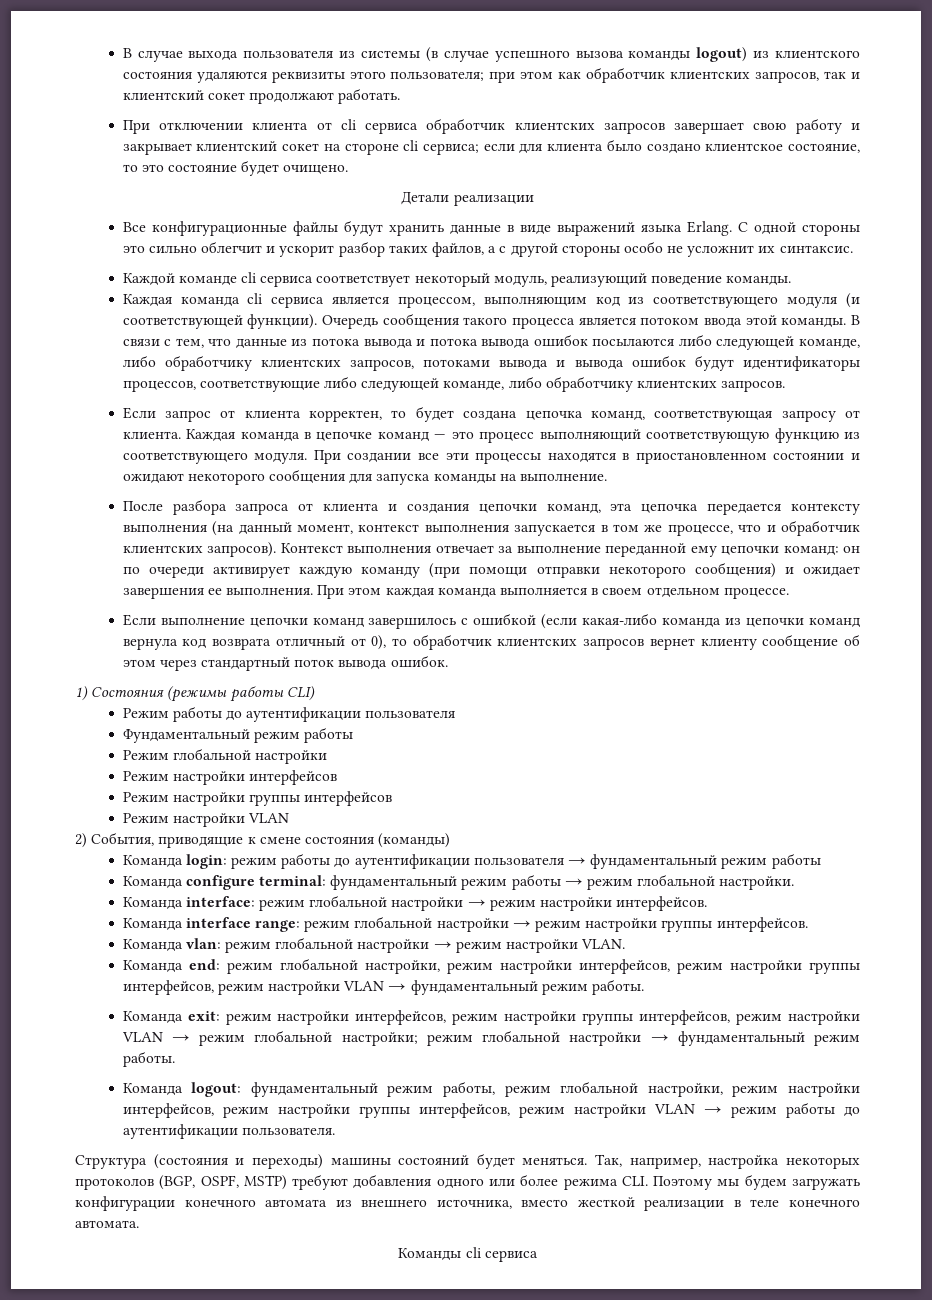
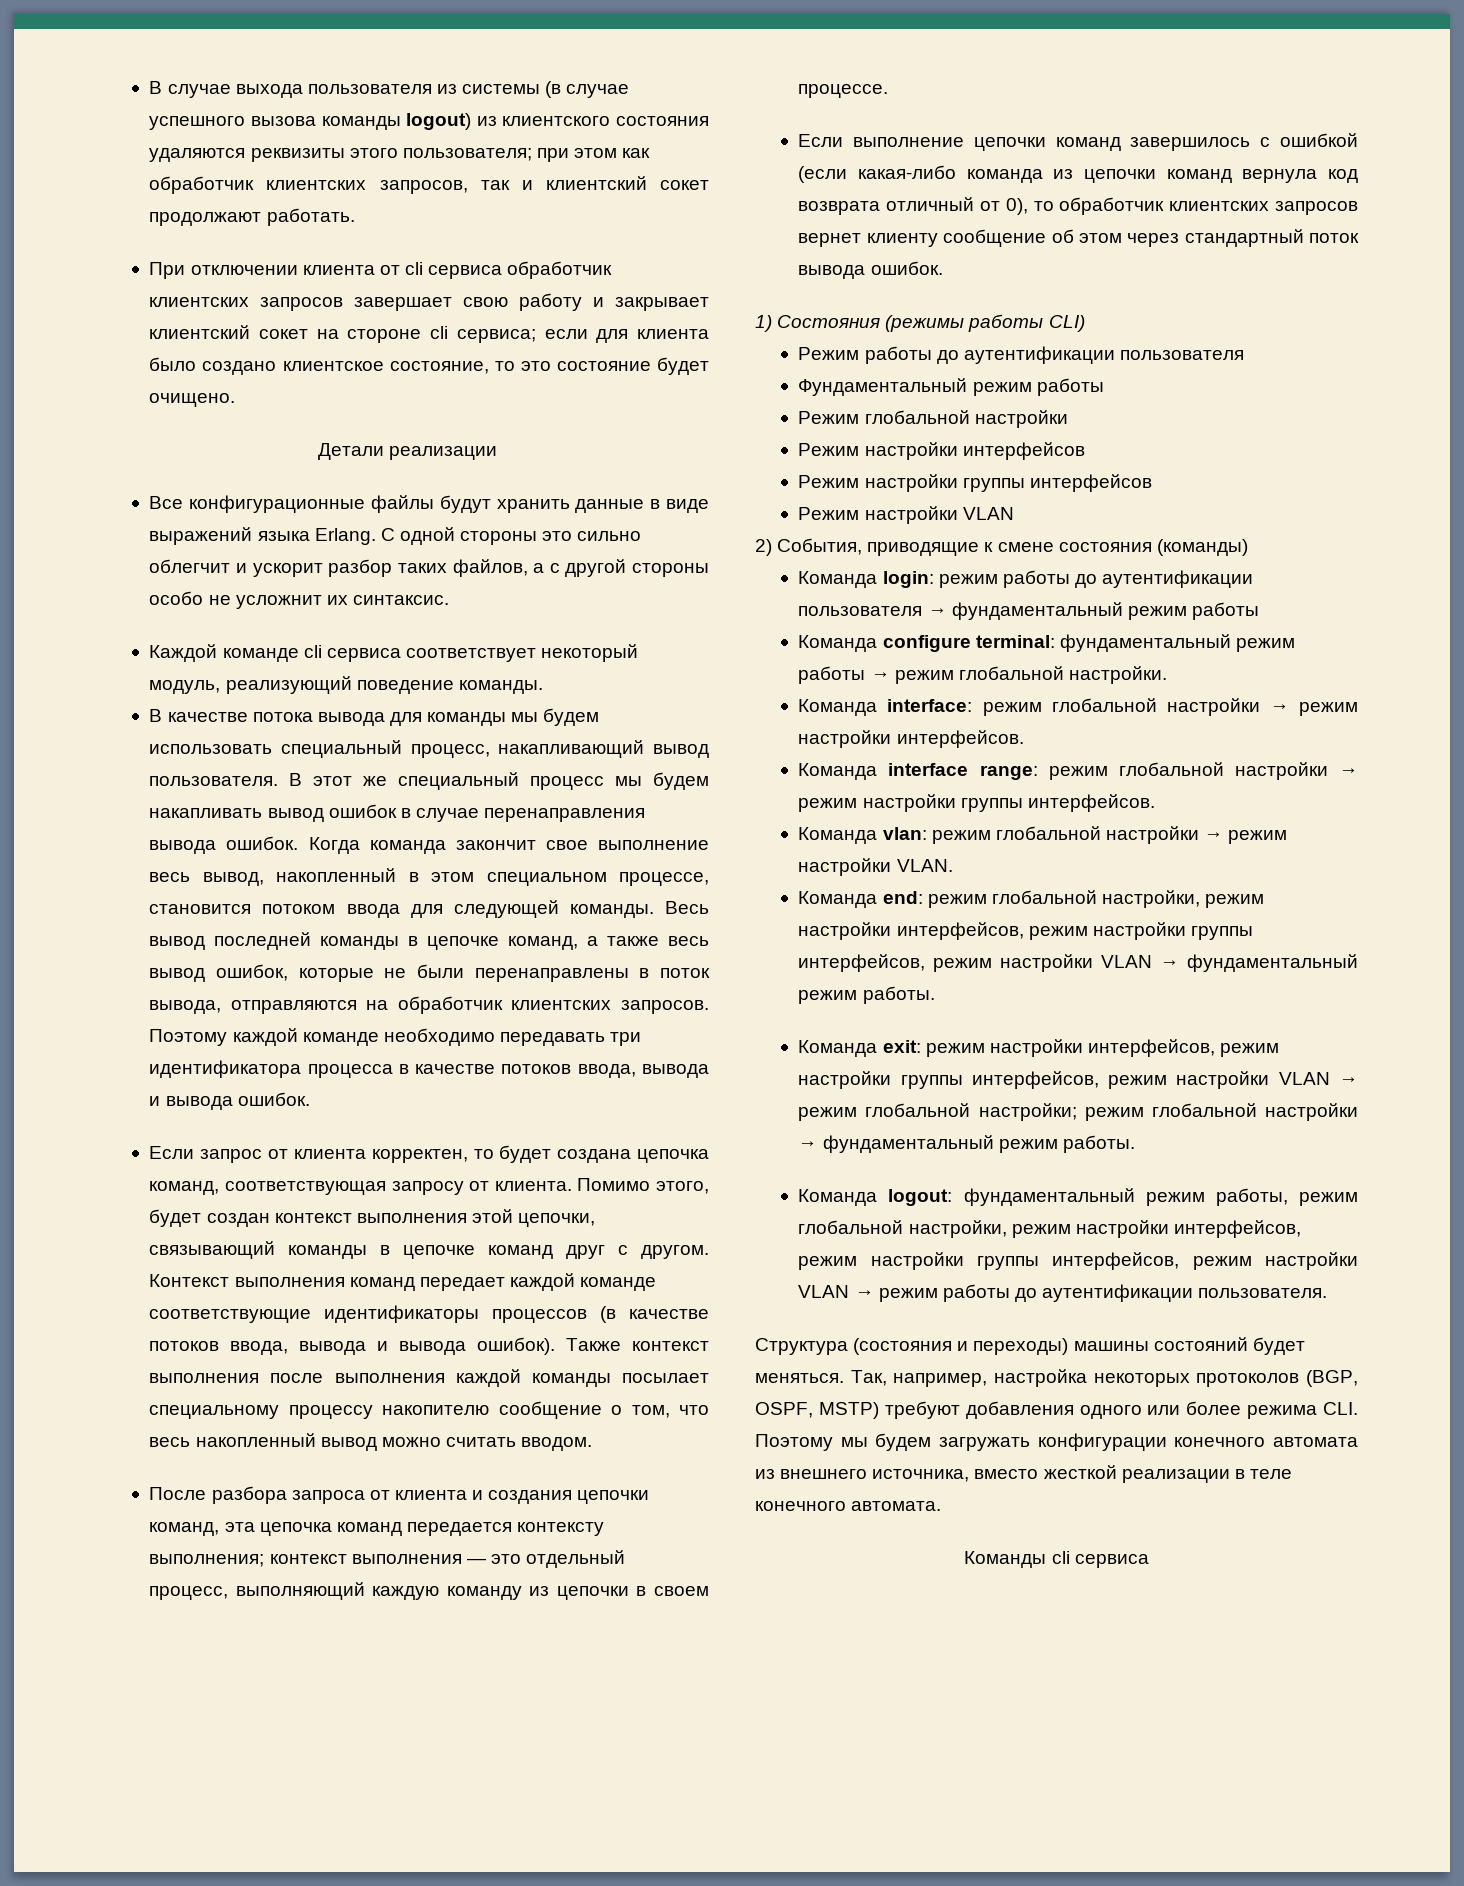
[122,293,861,308] [122,313,860,329] [122,334,860,350] [122,355,860,371] [122,376,786,392] Каждая команда cli сервиса является процессом, выполняющим код из соответствующего модуля (и соответствующей функции). Очередь сообщения такого процесса является потоком ввода этой команды. В связи с тем, что данные из потока вывода и потока вывода ошибок посылаются либо следующей команде, либо обработчику клиентских запросов, потоками вывода и вывода ошибок будут идентификаторы процессов, соответствующие либо следующей команде, либо обработчику клиентских запросов. -> [149,708,600,726] [149,740,709,758] [149,772,709,790] [149,804,646,822] [149,836,709,854] [149,868,710,886] [149,900,709,918] [149,932,709,950] [149,964,711,982] [149,996,709,1014] [149,1028,642,1046] [149,1060,709,1078] [149,1092,310,1110] В качестве потока вывода для команды мы будем использовать специальный процесс, накапливающий вывод пользователя. В этот же специальный процесс мы будем накапливать вывод ошибок в случае перенаправления вывода ошибок. Когда команда закончит свое выполнение весь вывод, накопленный в этом специальном процессе, становится потоком ввода для следующей команды. Весь вывод последней команды в цепочке команд, а также весь вывод ошибок, которые не были перенаправлены в поток вывода, отправляются на обработчик клиентских запросов. Поэтому каждой команде необходимо передавать три идентификатора процесса в качестве потоков ввода, вывода и вывода ошибок.
[186,428,861,443] [122,450,861,464] [122,469,607,485] Каждая команда в цепочке команд — это процесс выполняющий соответствующую функцию из соответствующего модуля. При создании все эти процессы находятся в приостановленном состоянии и ожидают некоторого сообщения для запуска команды на выполнение. -> [577,1178,709,1194] [149,1209,596,1227] [149,1241,709,1259] [149,1273,657,1291] [149,1305,709,1323] [149,1337,709,1355] [149,1369,709,1387] [149,1401,710,1419] [149,1433,593,1451] Помимо этого, будет создан контекст выполнения этой цепочки, связывающий команды в цепочке команд друг с другом. Контекст выполнения команд передает каждой команде соответствующие идентификаторы процессов (в качестве потоков ввода, вывода и вывода ошибок). Также контекст выполнения после выполнения каждой команды посылает специальному процессу накопителю сообщение о том, что весь накопленный вывод можно считать вводом.
(699, 509) none -> [336,1522,402,1536] команд
[122,520,860,536] [122,542,861,557] [122,562,860,578] [122,585,587,599] выполнения (на данный момент, контекст выполнения запускается в том же процессе, что и обработчик клиентских запросов). Контекст выполнения отвечает за выполнение переданной ему цепочки команд: он по очереди активирует каждую команду (при помощи отправки некоторого сообщения) и ожидает завершения ее выполнения. При этом каждая команда выполняется -> [149,1550,626,1568] [149,1582,629,1600] выполнения; контекст выполнения — это отдельный процесс, выполняющий каждую команду из цепочки
[646,587,720,598] отдельном -> (709, 1591) none

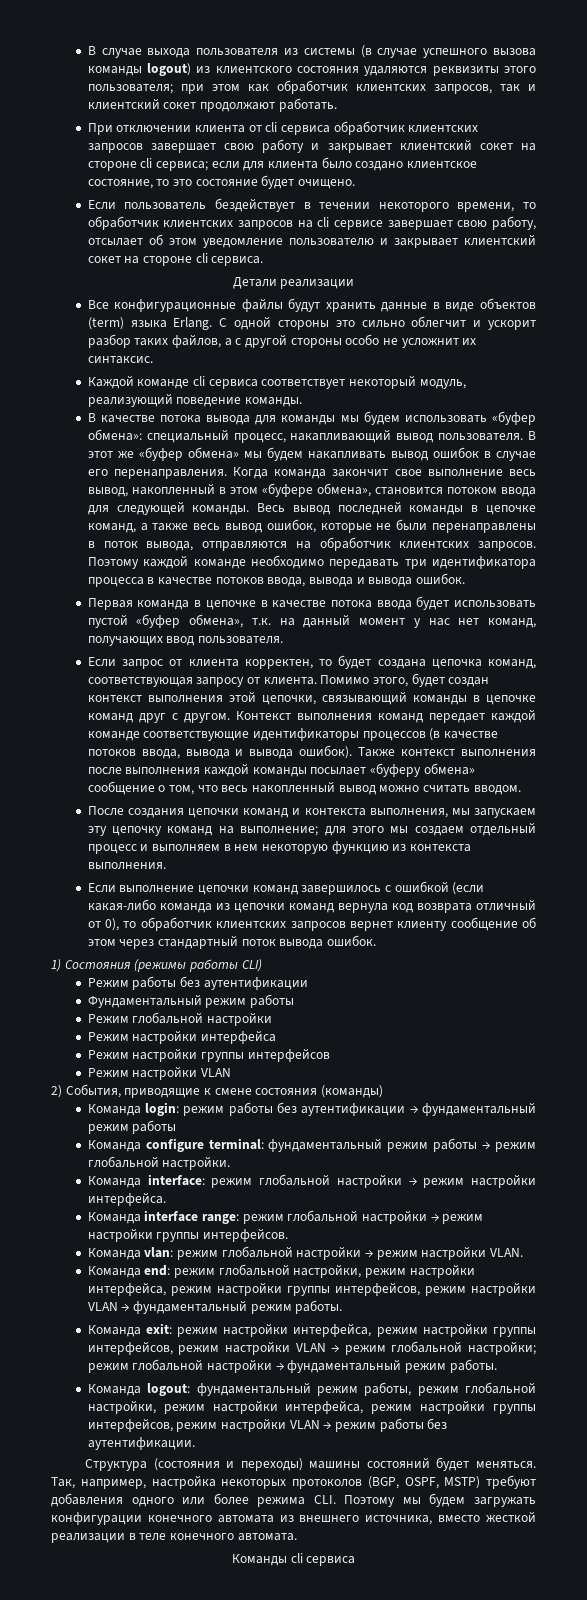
(236, 400) none -> [87,198,536,212] [87,216,536,230] [87,234,536,248] [87,253,264,266] // Если пользователь бездействует в течении некоторого времени, то обработчик клиентских запросов на cli сервисе завершает свою работу, отсылает об этом уведомление пользователю и закрывает клиентский сокет на стороне cli сервиса.
[149,527,253,545] выражений -> [479,298,536,309] [87,317,124,330] объектов (term)
(273, 749) none -> [492,411,536,425] [87,429,142,441] «буфер обмена»:
[398,772,605,790] специальный процесс -> [138,447,239,461] «буфер обмена»
[484,808,646,822] [149,836,299,854] перенаправления вывода ошибок. -> [87,469,227,479] его перенаправления.
[486,872,710,886] специальном процессе, -> [261,483,371,497] «буфере обмена»,
(310, 1099) none -> [87,596,536,610] [87,614,536,628] [87,636,284,646] // Первая команда в цепочке в качестве потока ввода будет использовать пустой «буфер обмена», т.к. на данный момент у нас нет команд, получающих ввод пользователя.
[149,1405,490,1419] специальному процессу накопителю -> [369,763,475,777] «буферу обмена»
[211,1486,650,1504] [149,1522,605,1536] [149,1550,626,1568] [149,1582,709,1600] [798,84,889,98] разбора запроса от клиента и создания цепочки команд, эта цепочка команд передается контексту выполнения; контекст выполнения — это отдельный процесс, выполняющий каждую команду из цепочки в своем процессе. -> [127,808,536,818] [87,822,537,836] [87,841,471,854] [87,862,166,870] создания цепочки команд и контекста выполнения, мы запускаем эту цепочку команд на выполнение; для этого мы создаем отдельный процесс и выполняем в нем некоторую функцию из контекста выполнения.
[936,346,1244,364] до аутентификации пользователя -> [180,976,308,990] без аутентификации
[962,442,1085,460] интерфейсов -> [201,1030,277,1044] интерфейса
[1074,570,1254,588] [798,606,923,616] до аутентификации пользователя -> [277,1102,406,1116] без аутентификации
[896,730,1024,748] интерфейсов. -> [87,1192,166,1206] интерфейса.
[896,922,1024,940] интерфейсов, -> [87,1282,166,1296] интерфейса,
[1087,1039,1215,1057] интерфейсов, -> [293,1323,372,1337] интерфейса,
[1173,1220,1301,1238] интерфейсов, -> [285,1400,364,1414] интерфейса,
[1014,1284,1328,1302] до аутентификации пользователя. -> [427,1418,448,1429] [87,1437,195,1450] без аутентификации.

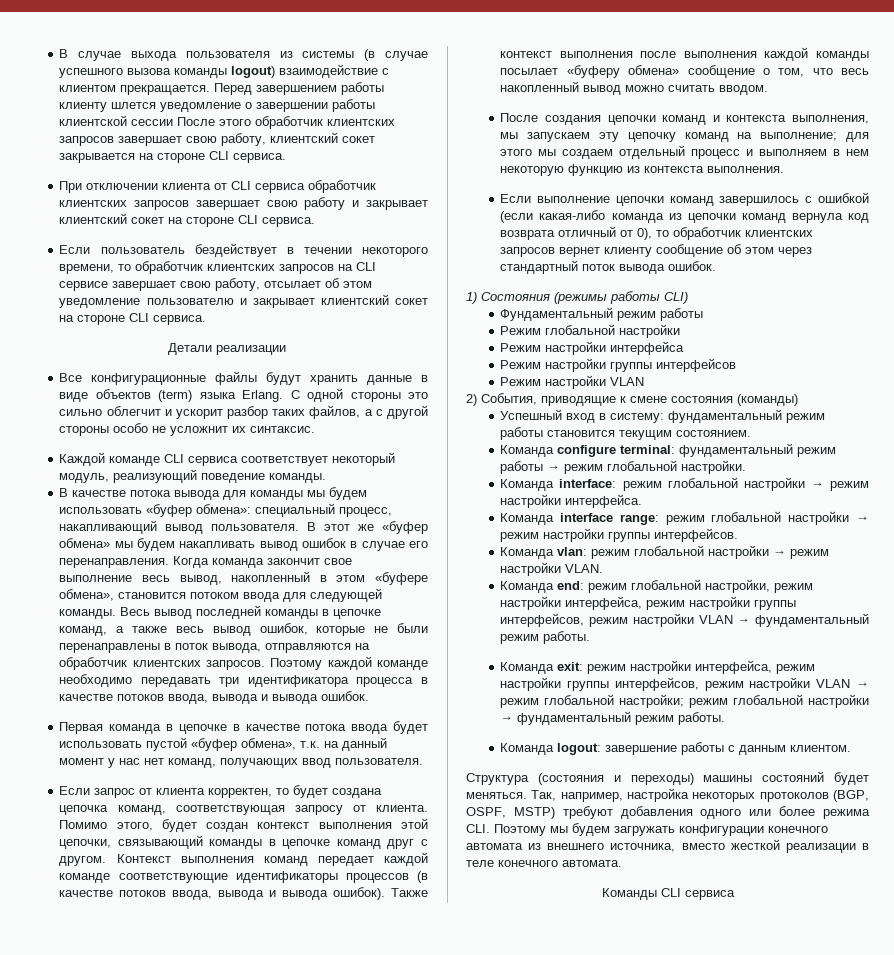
[196,66,536,76] [87,80,536,94] [87,98,337,112] из клиентского состояния удаляются реквизиты этого пользователя; при этом как обработчик клиентских запросов, так и клиентский сокет продолжают работать. -> [279,64,390,78] [59,82,385,95] [59,99,376,112] [59,115,396,129] [59,132,376,146] [59,151,287,163] взаимодействие с клиентом прекращается. Перед завершением работы клиенту шлется уведомление о завершении работы клиентской сессии После этого обработчик клиентских запросов завершает свою работу, клиентский сокет закрывается на стороне CLI сервиса.
[265,122,278,132] cli -> [231,181,252,190] CLI
[140,157,477,171] [87,175,355,189] cli сервиса; если для клиента было создано клиентское состояние, то это состояние будет очищено. -> [238,215,316,227] CLI сервиса.
[317,217,330,227] cli -> [356,262,377,271] CLI
[195,253,208,263] cli -> [129,313,150,322] CLI
[193,376,206,386] cli -> [164,454,185,463] CLI
[87,976,308,990] // Режим работы без аутентификации -> (688, 298) none
[87,1102,536,1116] [87,1120,177,1134] Команда login: режим работы без аутентификации → фундаментальный режим работы -> [500,409,826,423] [500,427,752,440] Успешный вход в систему: фундаментальный режим работы становится текущим состоянием.
[196,1382,536,1396] [87,1400,536,1414] [87,1418,448,1432] [87,1437,195,1450] фундаментальный режим работы, режим глобальной настройки, режим настройки интерфейса, режим настройки группы интерфейсов, режим настройки VLAN → режим работы без аутентификации. -> [605,742,852,755] завершение работы с данным клиентом.
[290,1553,303,1563] cli -> [660,888,681,897] CLI

